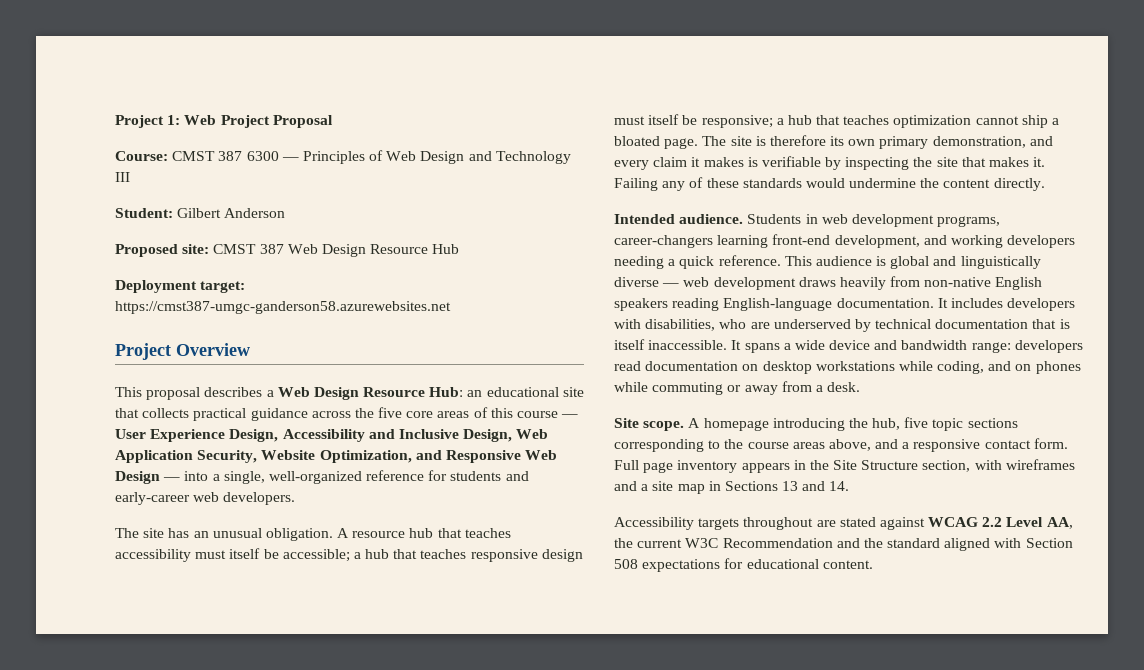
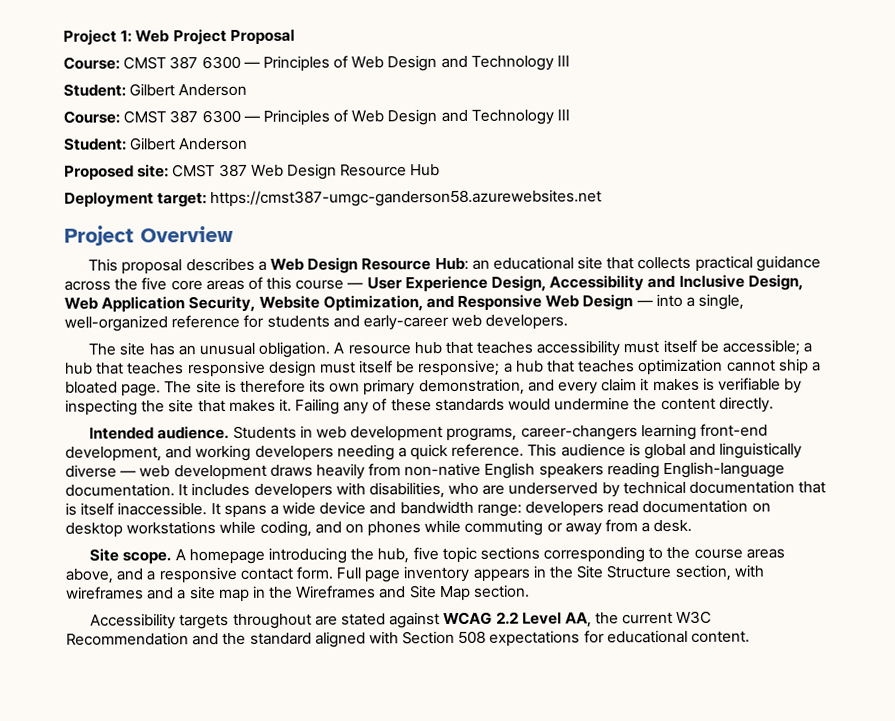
(286, 213) none -> [63,109,571,126] [63,137,249,151] // Course: CMST 387 6300 — Principles of Web Design and Technology III // Student: Gilbert Anderson
[724,481,850,491] Sections 13 and 14. -> [269,584,531,602] the Wireframes and Site Map section.

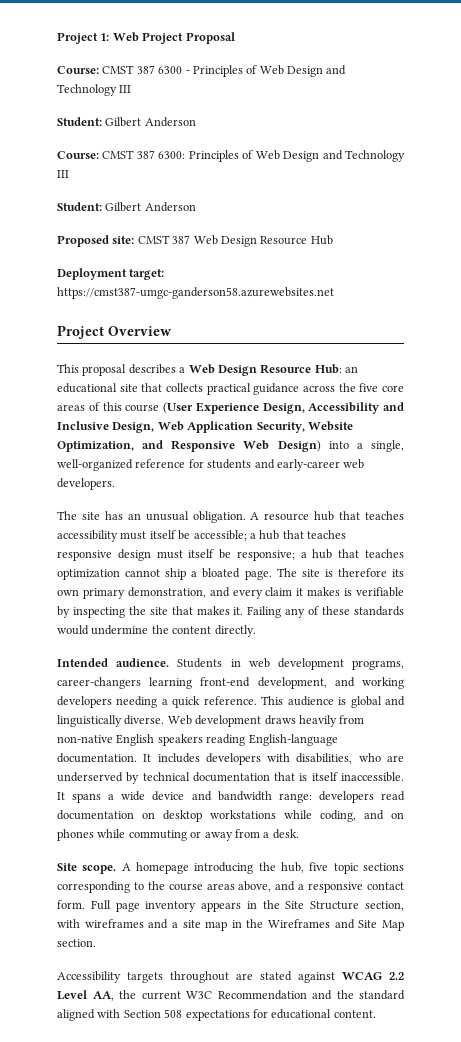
[242,61,260,68] — -> [185,70,190,74] -
[201,109,260,124] 6300 — -> [158,151,186,159] 6300:
[346,277,402,290] — User -> [163,402,193,414] (User
[582,294,653,311] Design — -> [277,440,321,452] Design)
[65,464,171,478] diverse — web -> [124,715,192,725] diverse. Web

